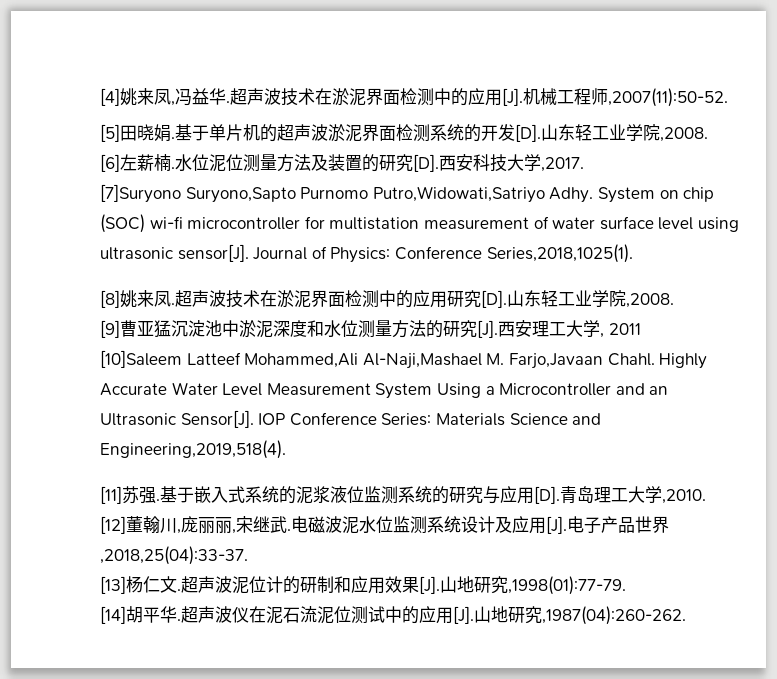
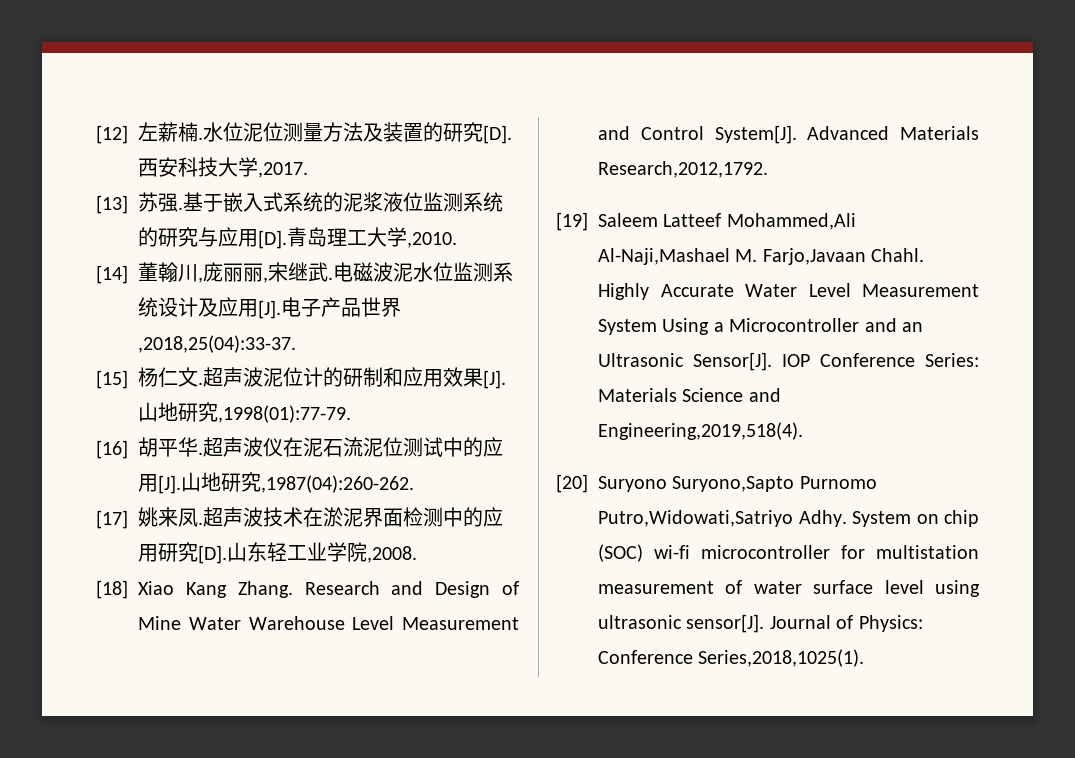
[100,88,728,107] [100,124,708,142] [100,154,120,172] [4]姚来凤,冯益华.超声波技术在淤泥界面检测中的应用[J].机械工程师,2007(11):50-52. // [5]田晓娟.基于单片机的超声波淤泥界面检测系统的开发[D].山东轻工业学院,2008. // [6] -> [96,125,128,144] [12]
[100,184,715,203] [100,214,739,233] [100,244,633,263] [100,290,674,308] [100,320,641,338] [100,350,708,369] [100,382,669,399] [100,410,602,428] [100,440,286,459] [100,486,122,504] [7]Suryono Suryono,Sapto Purnomo Putro,Widowati,Satriyo Adhy. System on chip (SOC) wi-fi microcontroller for multistation measurement of water surface level using ultrasonic sensor[J]. Journal of Physics: Conference Series,2018,1025(1). // [8]姚来凤.超声波技术在淤泥界面检测中的应用研究[D].山东轻工业学院,2008. // [9]曹亚猛沉淀池中淤泥深度和水位测量方法的研究[J].西安理工大学, 2011 // [10]Saleem Latteef Mohammed,Ali Al-Naji,Mashael M. Farjo,Javaan Chahl. Highly Accurate Water Level Measurement System Using a Microcontroller and an Ultrasonic Sensor[J]. IOP Conference Series: Materials Science and Engineering,2019,518(4). // [11] -> [96,195,128,214] [13]
[100,516,126,534] [12] -> [96,265,128,284] [14]
[100,576,126,594] [13] -> [96,370,128,389] [15]
[100,606,126,624] [14] -> [96,440,128,459] [16]
(686, 615) none -> [96,507,503,529] [138,542,417,564] [96,580,519,599] [138,616,519,630] [598,125,979,144] [598,161,768,178] [556,212,856,231] [598,248,925,265] [598,283,979,300] [598,318,923,335] [598,352,979,371] [598,388,781,402] [598,422,803,440] [556,474,877,493] [598,510,979,527] [598,544,979,562] [598,580,980,597] [598,614,923,633] [598,649,865,667] // [17]姚来凤.超声波技术在淤泥界面检测中的应用研究[D].山东轻工业学院,2008. // [18] Xiao Kang Zhang. Research and Design of Mine Water Warehouse Level Measurement and Control System[J]. Advanced Materials Research,2012,1792. // [19] Saleem Latteef Mohammed,Ali Al-Naji,Mashael M. Farjo,Javaan Chahl. Highly Accurate Water Level Measurement System Using a Microcontroller and an Ultrasonic Sensor[J]. IOP Conference Series: Materials Science and Engineering,2019,518(4). // [20] Suryono Suryono,Sapto Purnomo Putro,Widowati,Satriyo Adhy. System on chip (SOC) wi-fi microcontroller for multistation measurement of water surface level using ultrasonic sensor[J]. Journal of Physics: Conference Series,2018,1025(1).

